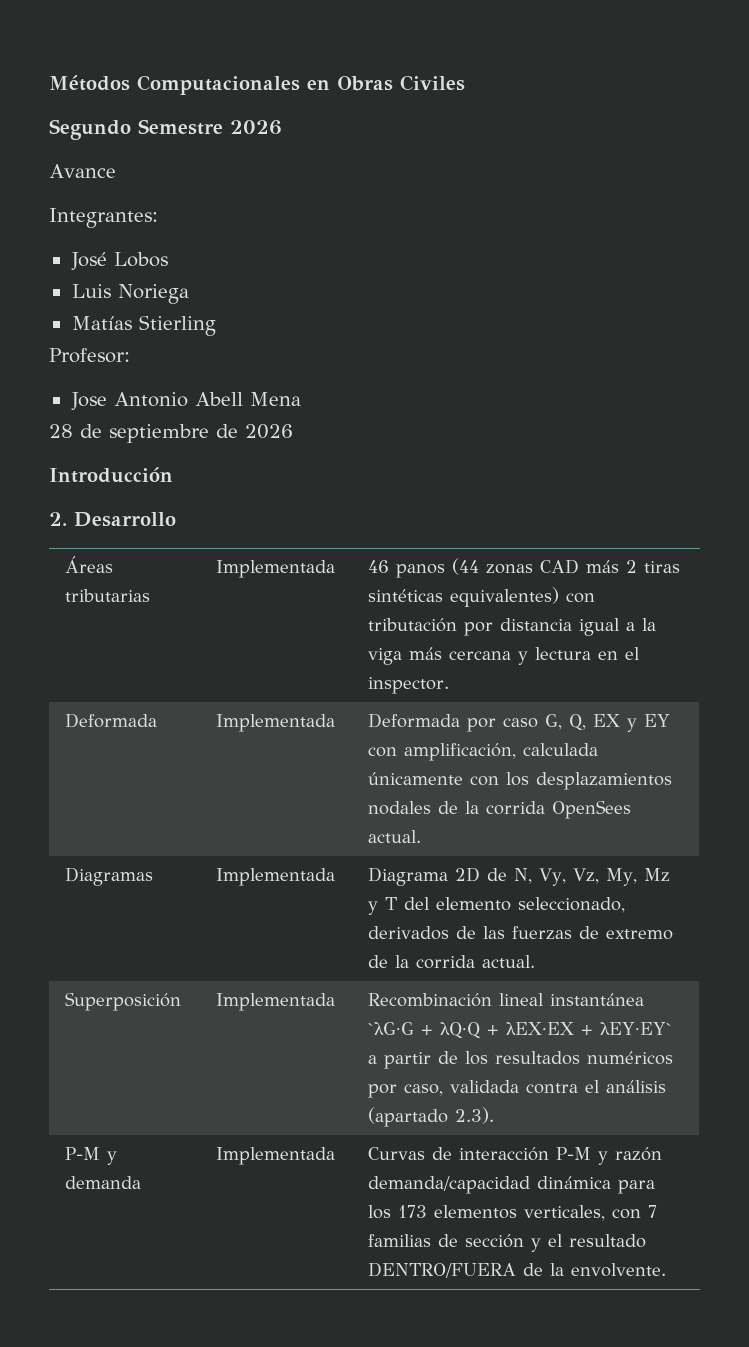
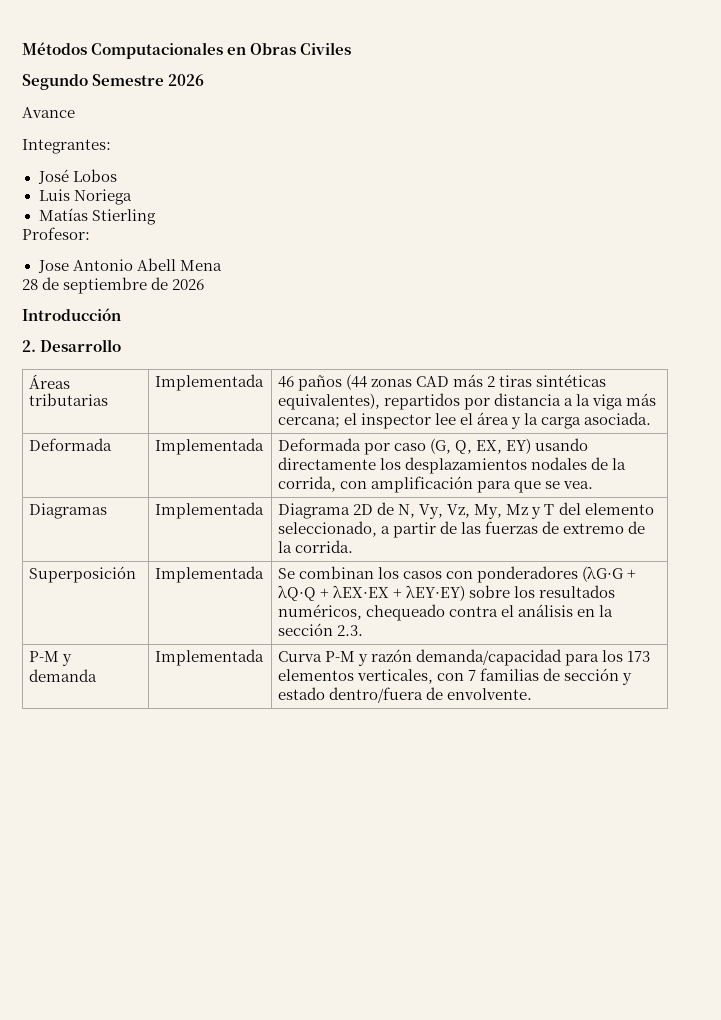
[396,564,446,578] panos -> [298,375,343,391] paños
[450,587,596,607] [368,618,458,632] equivalentes) con tributación -> [277,393,461,410] equivalentes), repartidos
[579,618,621,636] igual -> (562, 399) none
[449,647,641,665] [368,677,450,694] cercana y lectura en el inspector. -> [277,412,652,429] cercana; el inspector lee el área y la carga asociada.
[545,714,671,732] [368,743,599,761] [368,772,500,786] G, Q, EX y EY con amplificación, calculada únicamente con -> [430,438,589,454] [277,457,376,470] (G, Q, EX, EY) usando directamente
[486,800,632,819] [368,830,422,843] corrida OpenSees actual. -> [277,476,594,493] corrida, con amplificación para que se vea.
[368,926,450,940] derivados -> [381,522,437,538] a partir
[416,955,536,969] corrida actual. -> [295,540,354,553] corrida.
[368,993,645,1007] [368,1022,415,1035] Recombinación lineal instantánea `λG·G -> [277,566,624,583] Se combinan los casos con ponderadores (λG·G
[600,1022,673,1035] [368,1051,674,1069] [368,1080,667,1098] [368,1107,495,1127] λEY·EY` a partir de los resultados numéricos por caso, validada contra el análisis (apartado 2.3). -> [406,585,616,601] [277,604,614,621] [277,623,364,636] λEY·EY) sobre los resultados numéricos, chequeado contra el análisis en la sección 2.3.
[368,1147,550,1161] Curvas de interacción -> [277,651,322,662] Curva
[537,1176,612,1189] dinámica -> (563, 657) none
[548,1234,647,1248] [368,1262,565,1278] el resultado DENTRO/FUERA de la -> [277,687,444,703] estado dentro/fuera de

